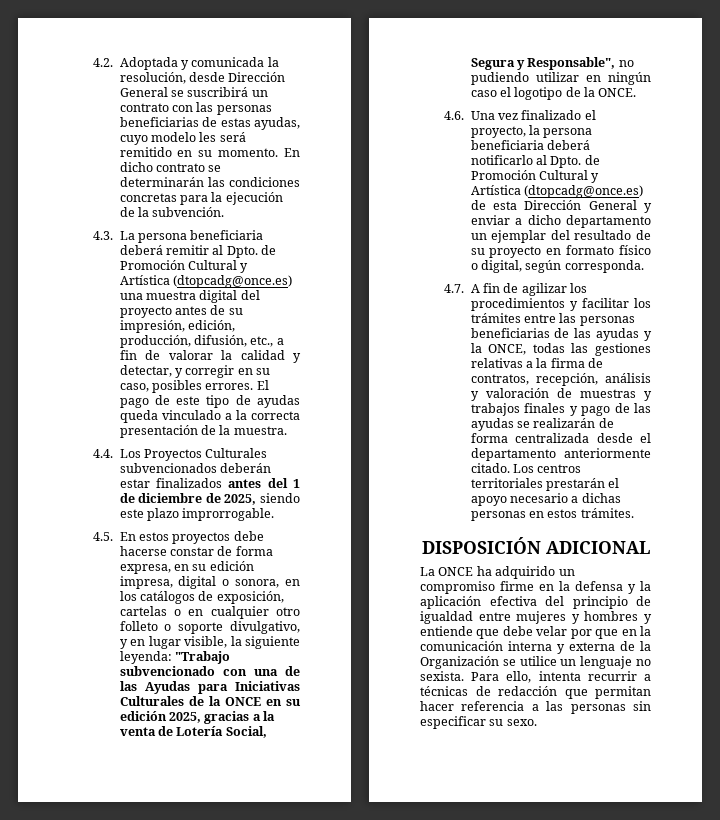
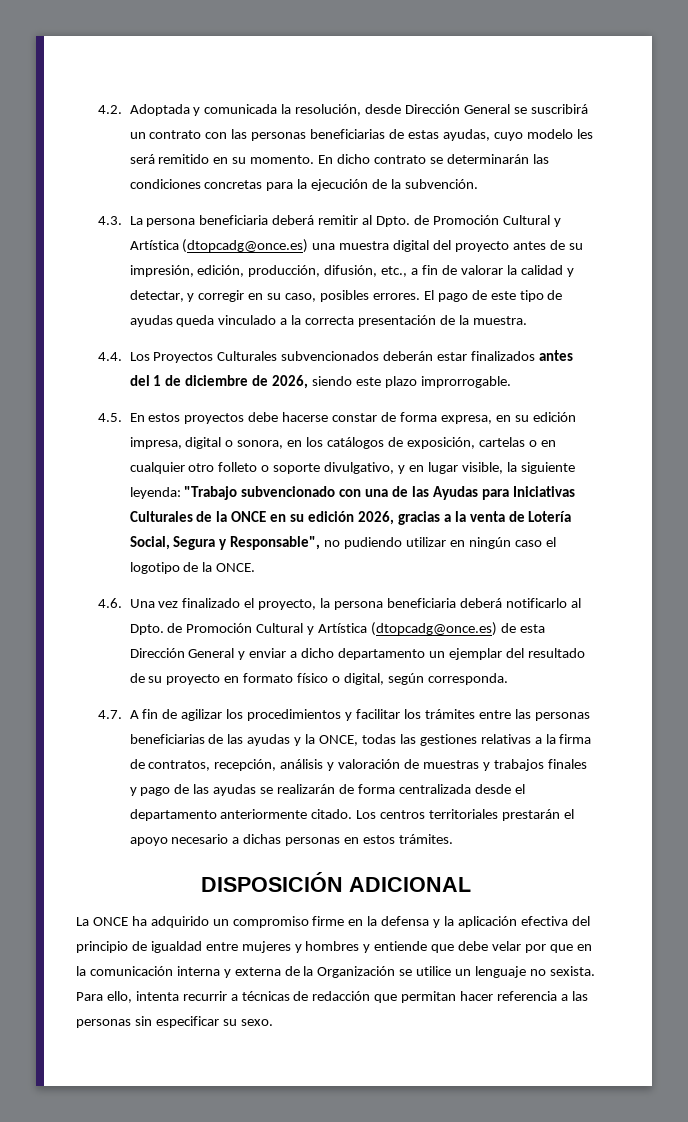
[224,494,257,505] 2025, -> [272,375,309,389] 2026,
[168,712,201,723] 2025, -> [357,511,394,525] 2026,

